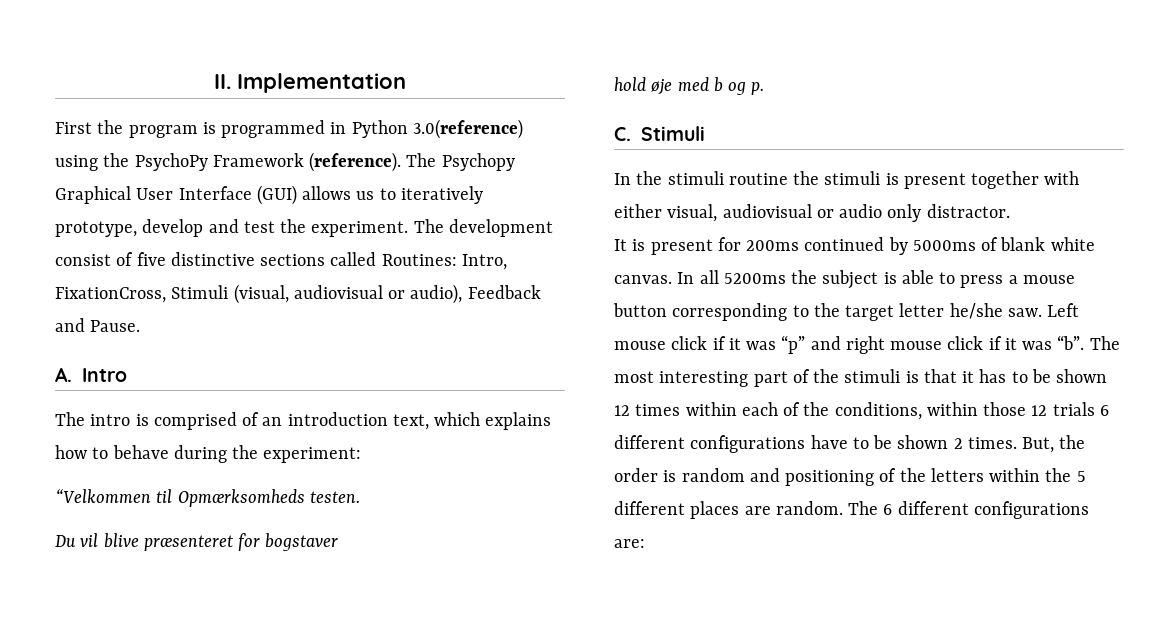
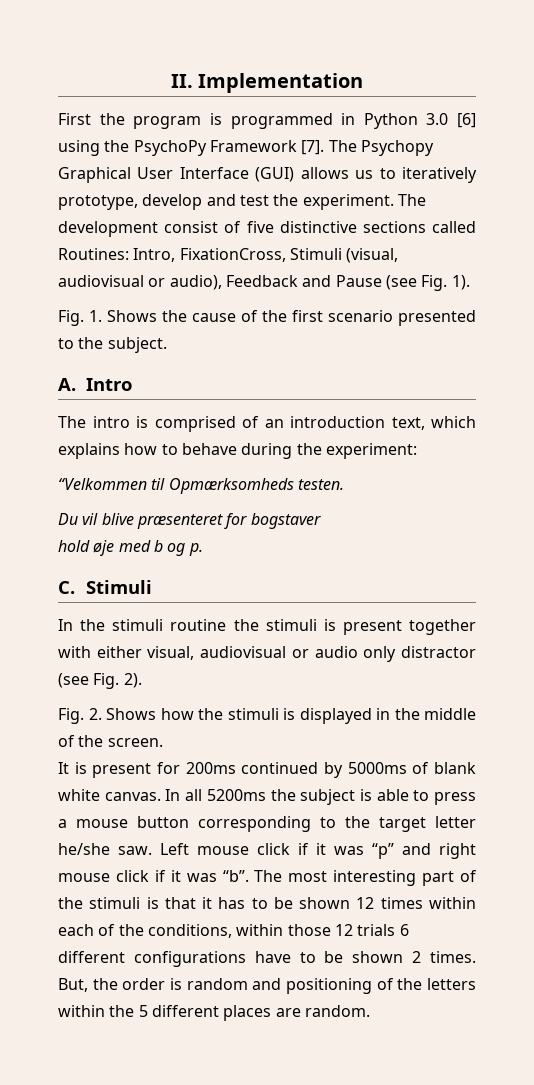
[412,119,523,139] 3.0(reference) -> [426,113,476,128] 3.0 [6]
[309,152,402,172] (reference). -> [301,140,325,155] [7].
[90,320,141,332] Pause. -> [335,275,470,291] [58,310,476,326] [58,337,167,353] Pause (see Fig. 1). // Fig. 1. Shows the cause of the first scenario presented to the subject.
[926,204,1010,218] distractor. -> [401,646,477,658] [58,673,142,689] [58,708,476,724] [58,735,163,747] distractor (see Fig. 2). // Fig. 2. Shows how the stimuli is displayed in the middle of the screen.
[848,501,1089,519] [614,539,645,548] The 6 different configurations are: -> (370, 1011) none

